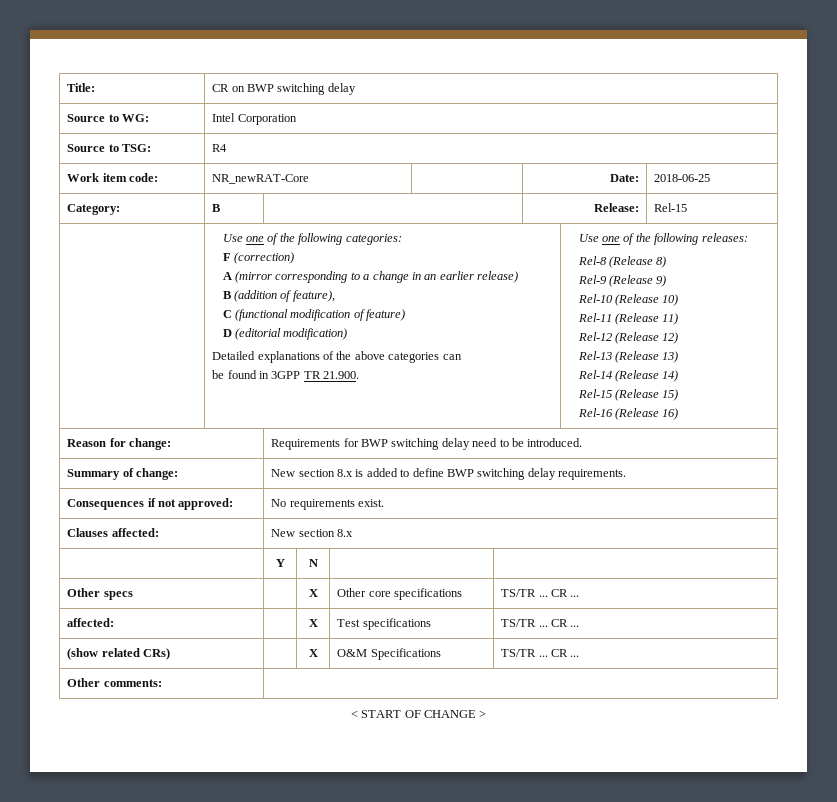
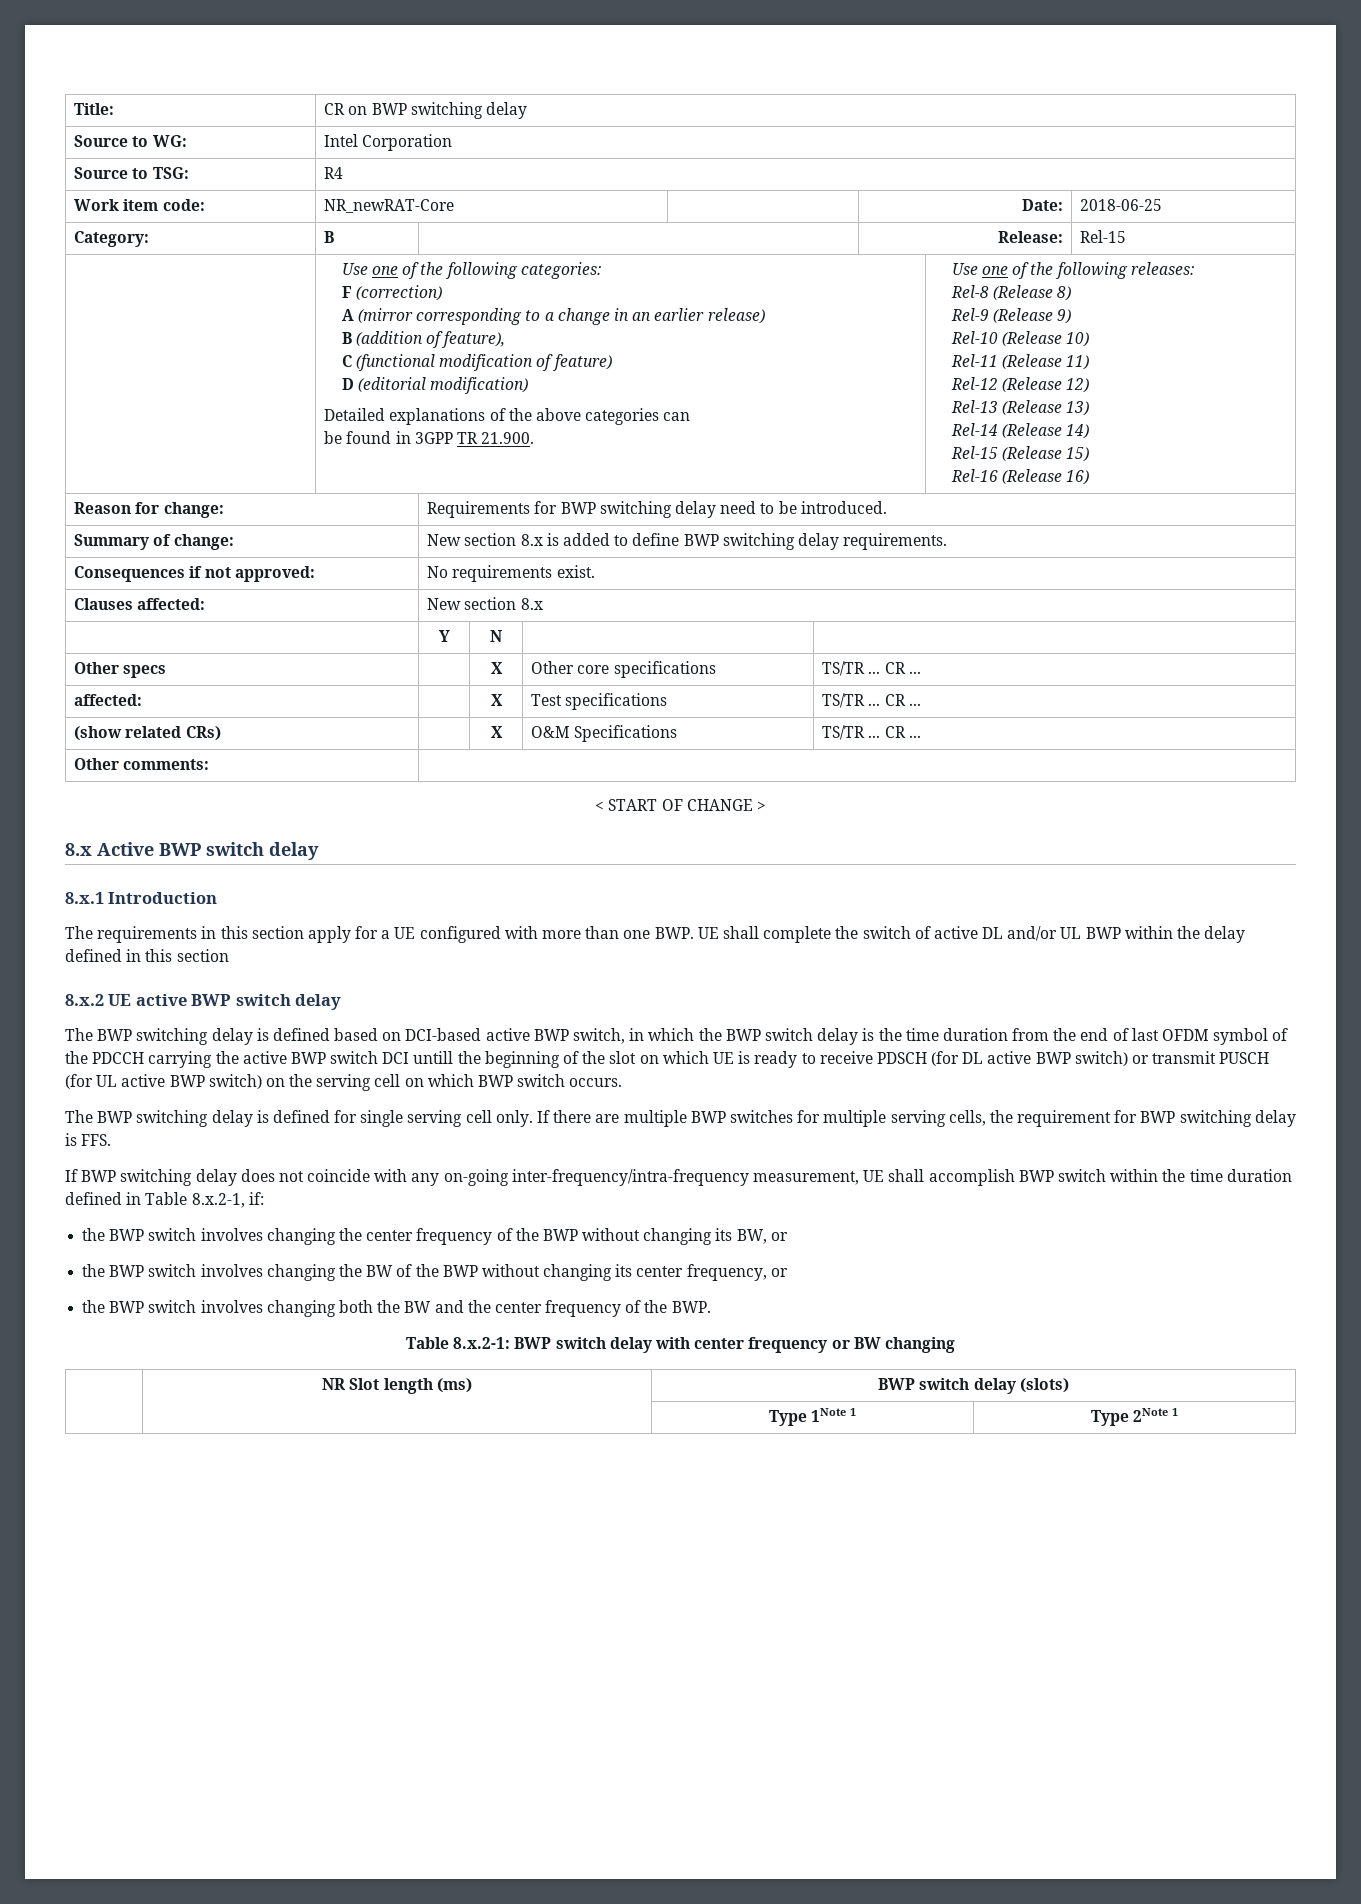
(487, 714) none -> [65,842,319,860] [65,892,218,904] [65,926,1246,943] [65,949,229,962] [65,994,342,1010] [65,1028,1289,1045] [65,1051,1270,1068] [65,1074,623,1091] [65,1110,1296,1127] [65,1133,112,1146] [65,1169,1292,1186] [65,1192,264,1208] [82,1228,788,1245] [82,1264,788,1281] [82,1300,711,1317] [406,1337,955,1353] [322,1378,472,1394] [878,1378,1069,1394] [768,1408,857,1426] [1090,1408,1179,1426] // 8.x Active BWP switch delay // 8.x.1 Introduction // The requirements in this section apply for a UE configured with more than one BWP. UE shall complete the switch of active DL and/or UL BWP within the delay defined in this section // 8.x.2 UE active BWP switch delay // The BWP switching delay is defined based on DCI-based active BWP switch, in which the BWP switch delay is the time duration from the end of last OFDM symbol of the PDCCH carrying the active BWP switch DCI untill the beginning of the slot on which UE is ready to receive PDSCH (for DL active BWP switch) or transmit PUSCH (for UL active BWP switch) on the serving cell on which BWP switch occurs. // The BWP switching delay is defined for single serving cell only. If there are multiple BWP switches for multiple serving cells, the requirement for BWP switching delay is FFS. // If BWP switching delay does not coincide with any on-going inter-frequency/intra-frequency measurement, UE shall accomplish BWP switch within the time duration defined in Table 8.x.2-1, if: // the BWP switch involves changing the center frequency of the BWP without changing its BW, or // the BWP switch involves changing the BW of the BWP without changing its center frequency, or // the BWP switch involves changing both the BW and the center frequency of the BWP. // Table 8.x.2-1: BWP switch delay with center frequency or BW changing // | NR Slot length (ms) | BWP switch delay (slots) // | | Type 1Note 1 | Type 2Note 1

